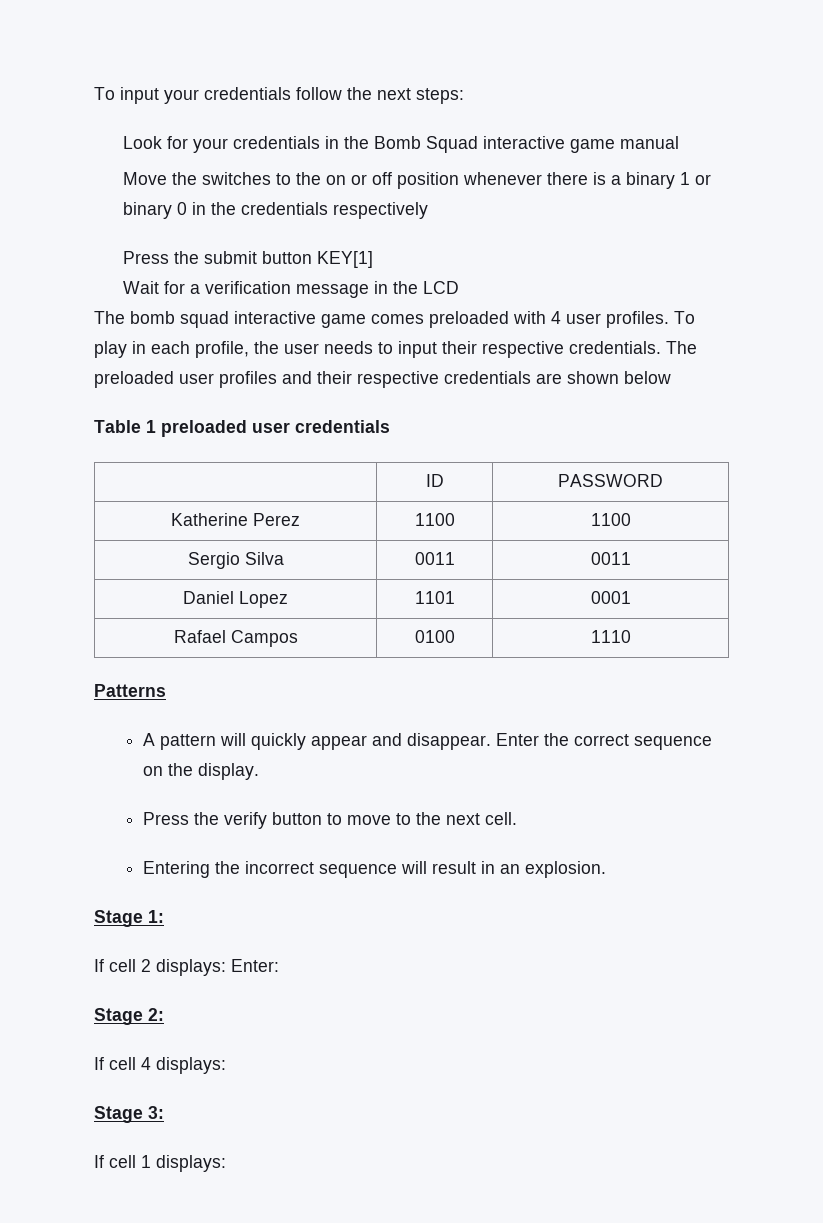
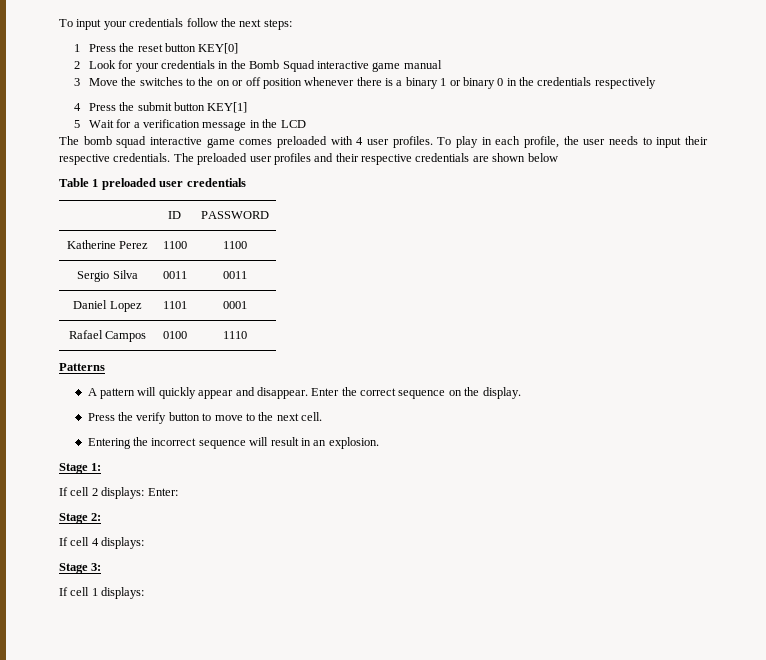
(464, 96) none -> [73,43,239,54] [73,61,80,69] 1 Press the reset button KEY[0] // 2
(680, 142) none -> [73,78,80,86] 3
(429, 210) none -> [73,103,81,111] 4
(374, 259) none -> [73,120,80,128] 5

